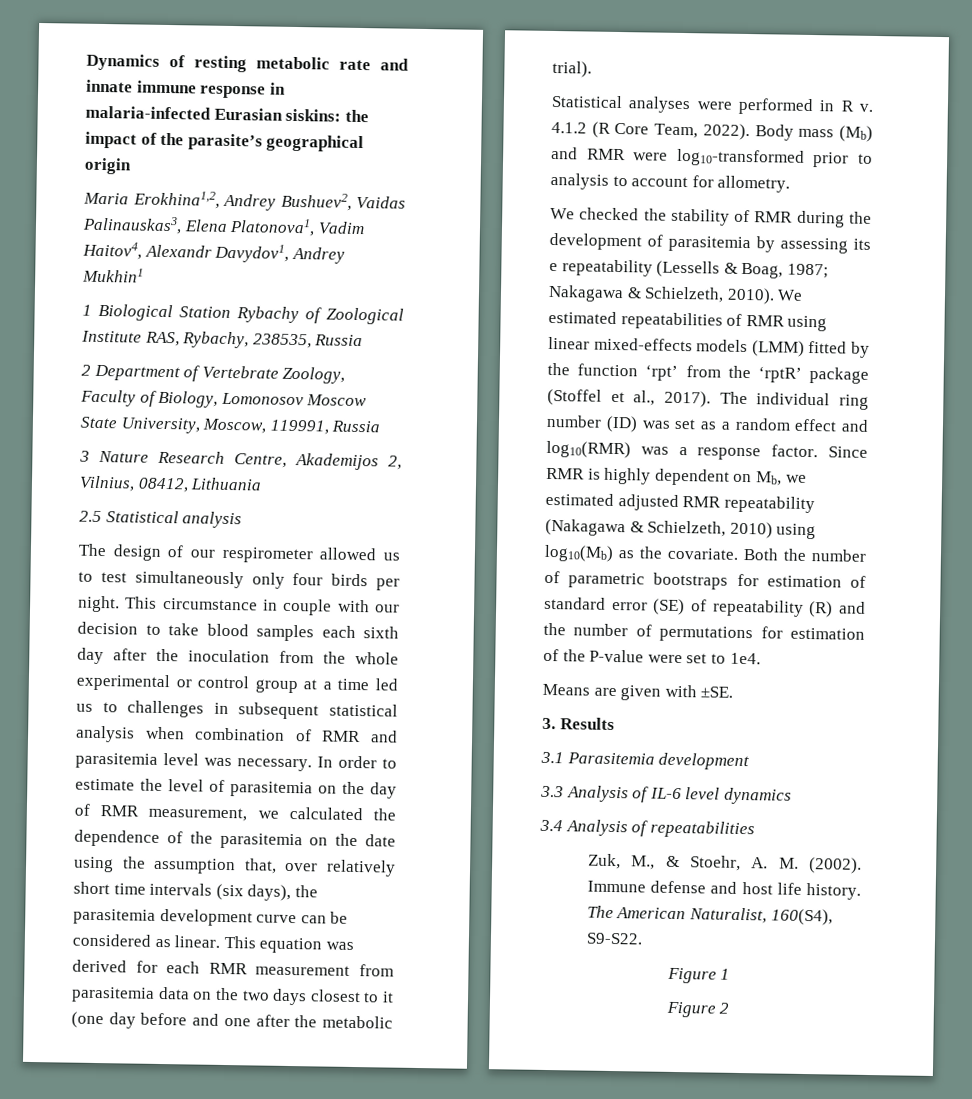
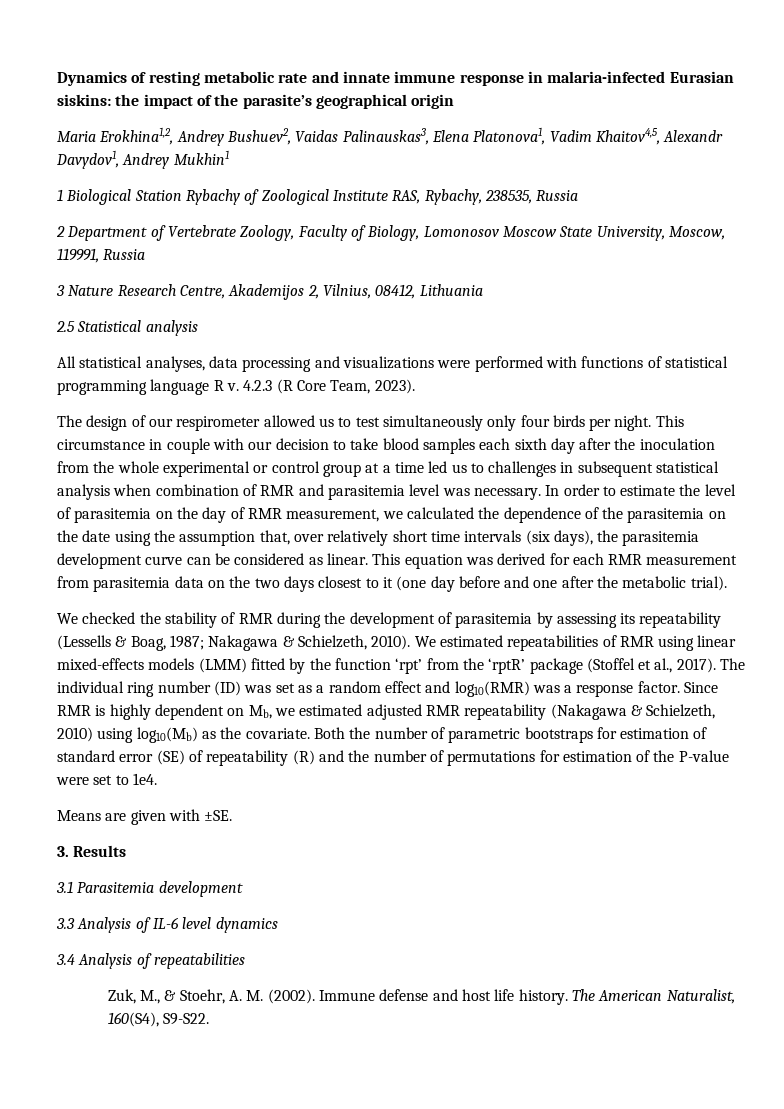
[82,241,142,260] Haitov4, -> [595,128,660,145] Khaitov4,5,
(243, 520) none -> [57,356,728,372] [57,379,415,395] // All statistical analyses, data processing and visualizations were performed with functions of statistical programming language R v. 4.2.3 (R Core Team, 2023).
[551,94,873,116] [551,121,873,142] [551,146,873,168] [550,172,791,193] // Statistical analyses were performed in R v. 4.1.2 (R Core Team, 2022). Body mass (Mb) and RMR were log10-transformed prior to analysis to account for allometry. -> (727, 583) none
[549,262,558,272] e -> (636, 618) none
[666,967,731,984] [665,1001,730,1018] // Figure 1 // Figure 2 -> (210, 1019) none

